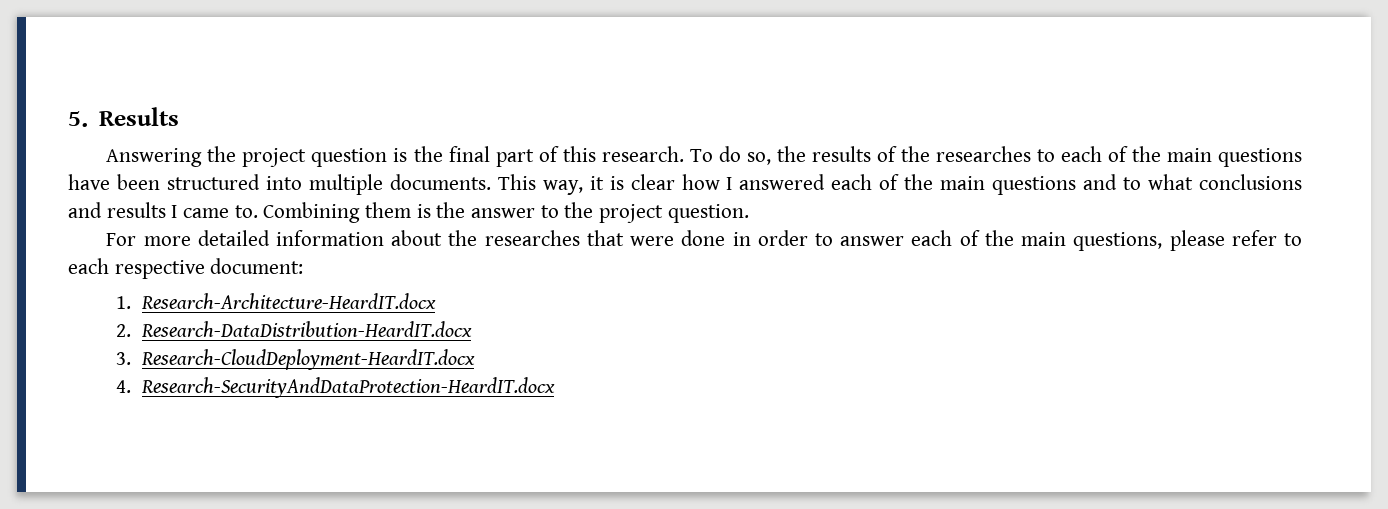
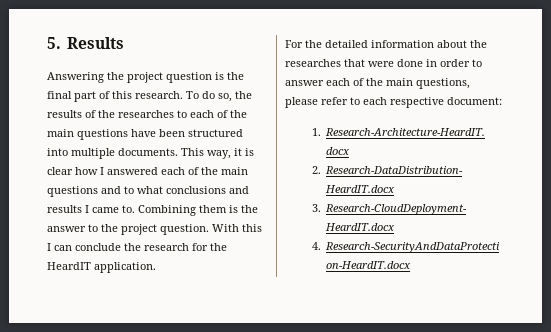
(749, 213) none -> [212,224,262,232] [47,243,227,251] [47,262,156,273] With this I can conclude the research for the HeardIT application.
[143,236,191,246] more -> [305,40,322,48] the

